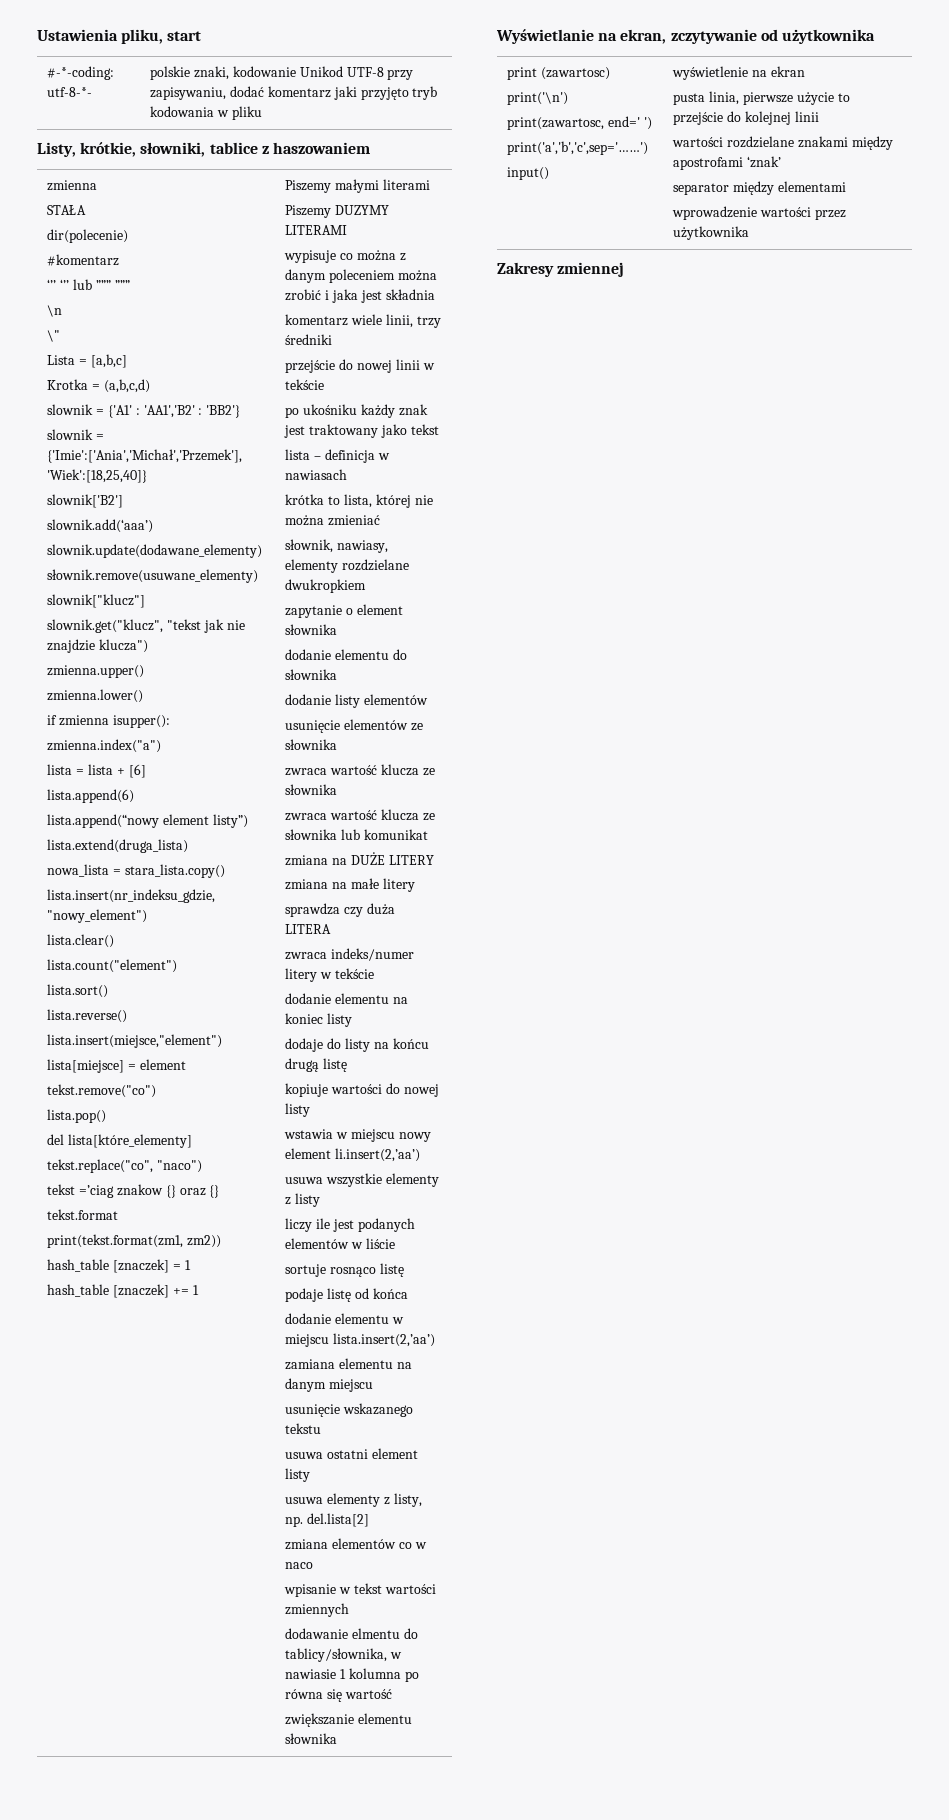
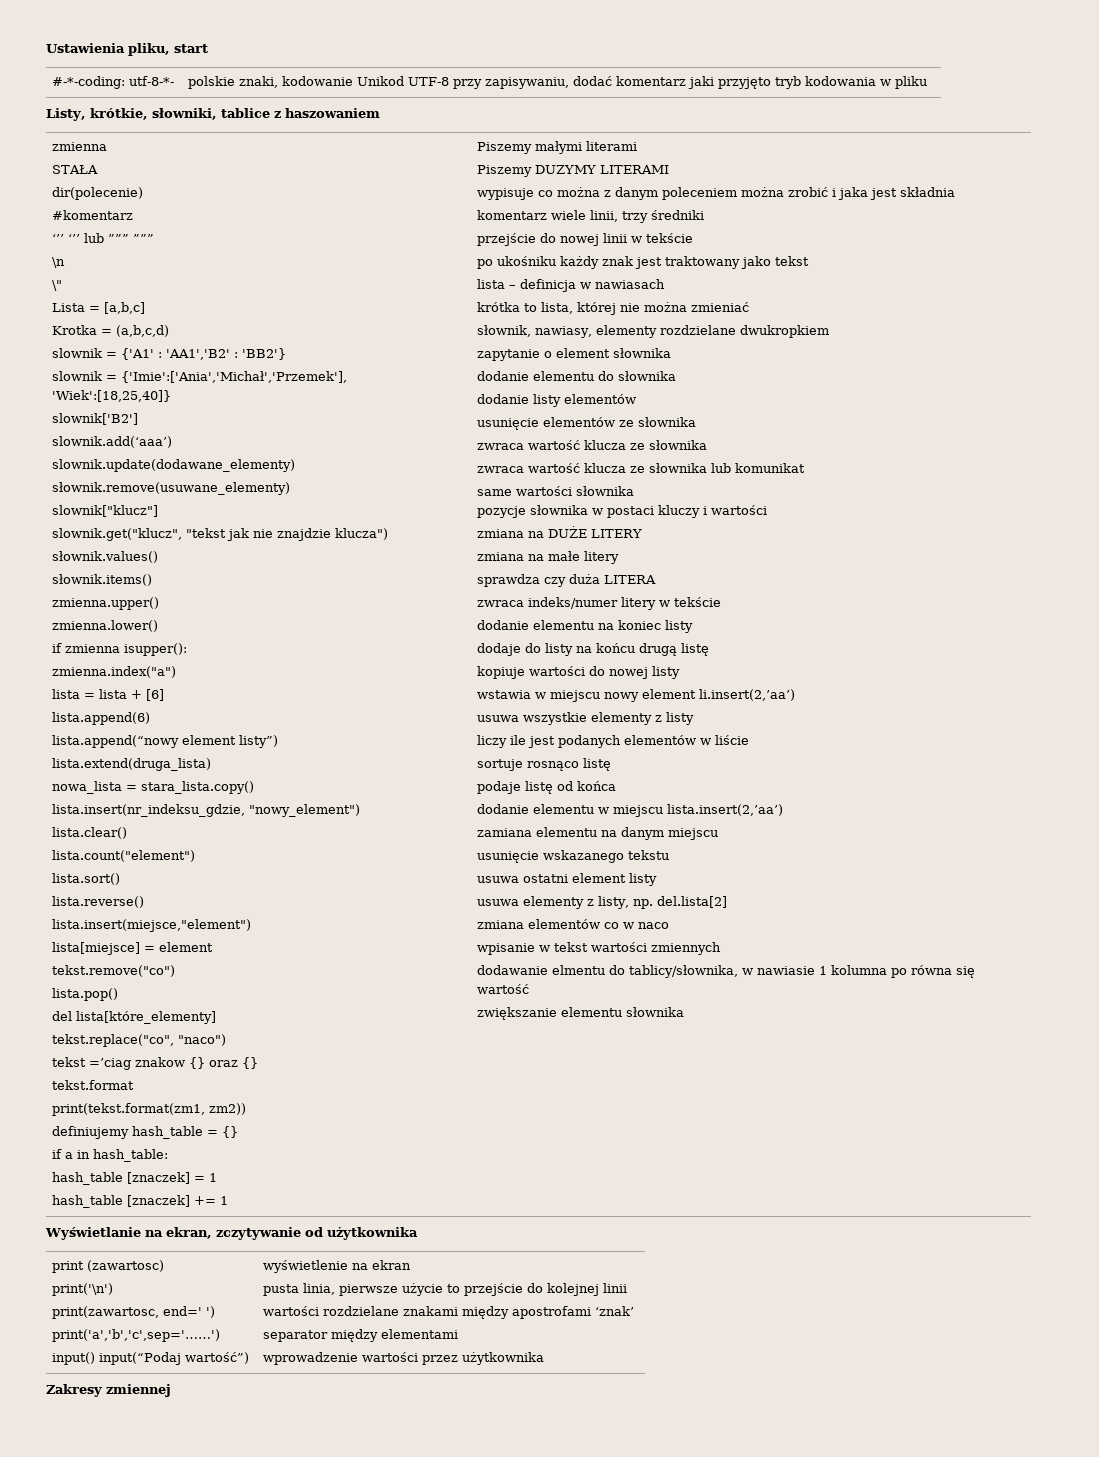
(149, 646) none -> [52,551,159,563] [52,574,153,586] // słownik.values() // słownik.items()
(222, 1241) none -> [52,1126,239,1139] [52,1149,169,1162] // definiujemy hash_table = {} // if a in hash_table:
(428, 834) none -> [477,486,635,496] [477,505,768,518] // same wartości słownika // pozycje słownika w postaci kluczy i wartości
(550, 173) none -> [99,1352,250,1365] input(“Podaj wartość”)

